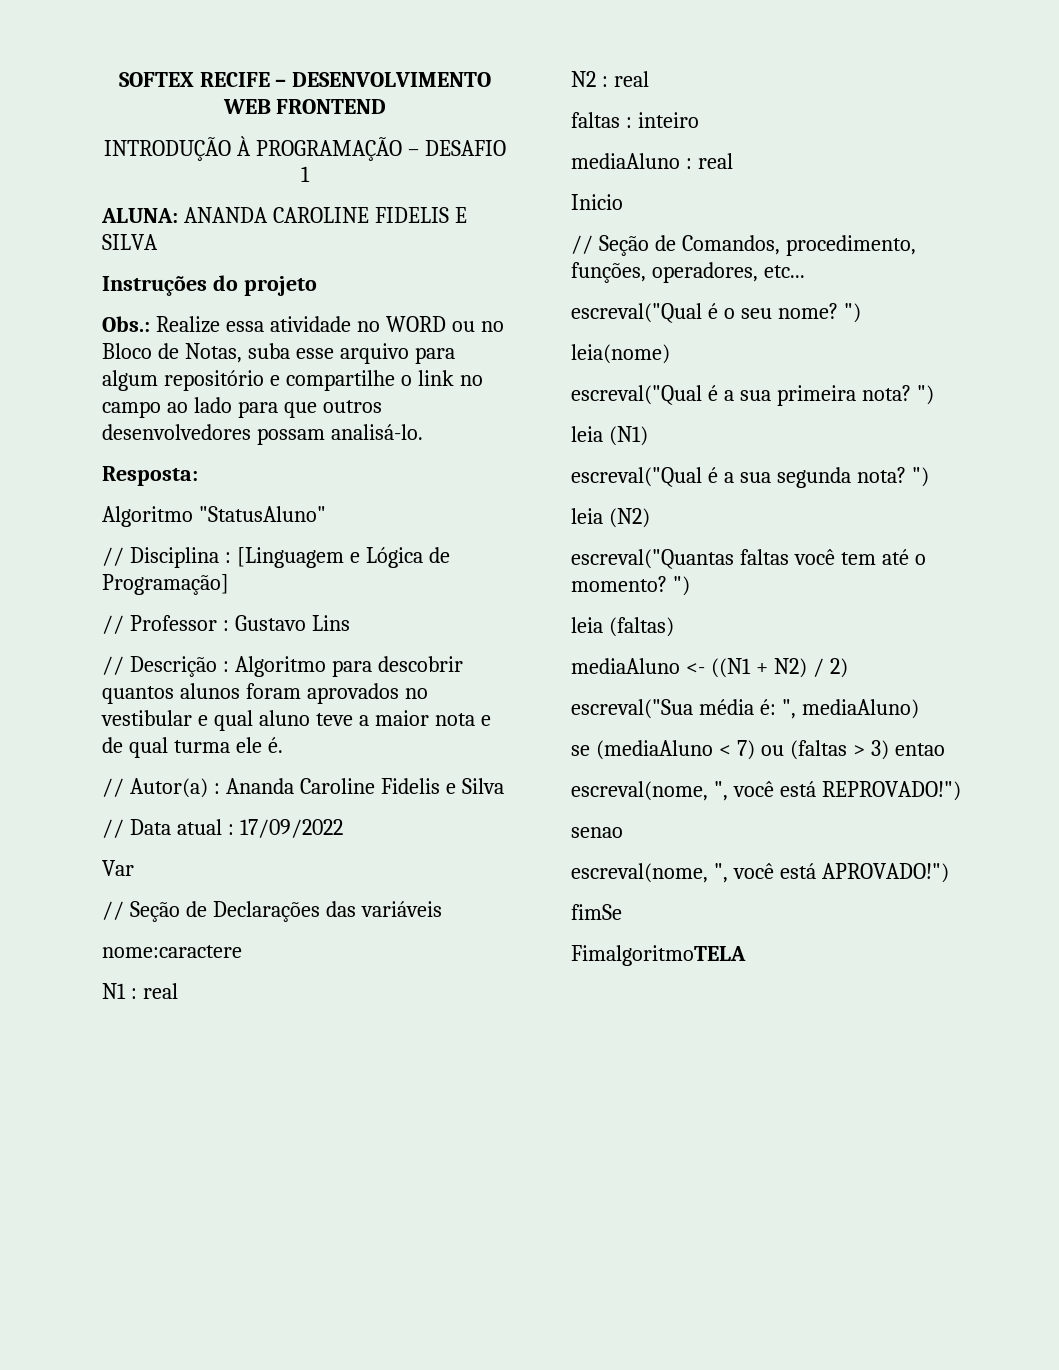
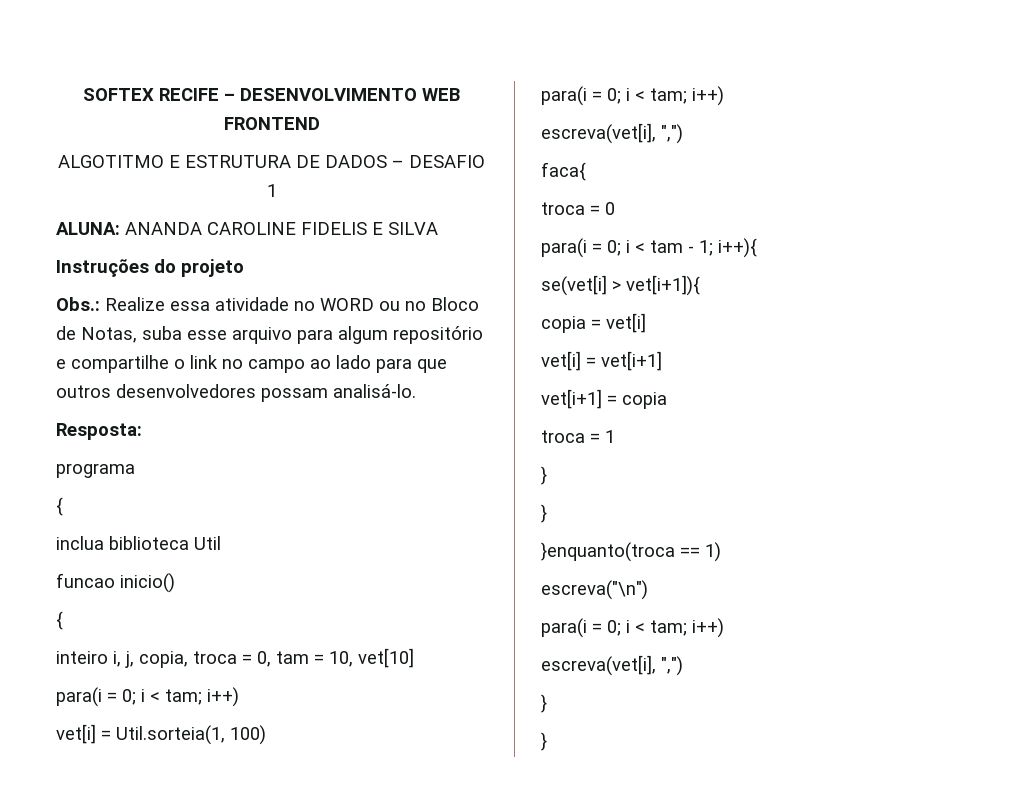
[104,136,402,161] INTRODUÇÃO À PROGRAMAÇÃO -> [58,155,387,168] ALGOTITMO E ESTRUTURA DE DADOS
[102,506,326,527] [102,547,450,568] [102,574,229,595] [102,615,350,634] [102,656,463,677] [102,683,428,704] [101,710,491,731] [102,737,283,758] [102,778,504,798] [102,819,343,838] [102,860,134,876] [102,901,442,922] [102,945,242,958] [102,983,178,999] [571,71,649,87] [571,112,699,128] [571,153,733,169] [571,194,623,210] [571,235,916,256] [571,262,805,283] [571,303,861,323] [571,344,670,364] [571,385,934,406] [571,426,648,446] [571,467,929,488] [571,508,650,528] [571,549,926,569] [571,576,690,596] [571,617,674,637] [571,658,848,678] [571,699,919,719] [571,740,945,760] [571,781,961,801] [571,827,623,838] [571,863,949,883] [571,904,622,920] [571,945,746,966] Algoritmo "StatusAluno" // // Disciplina : [Linguagem e Lógica de Programação] // // Professor : Gustavo Lins // // Descrição : Algoritmo para descobrir quantos alunos foram aprovados no vestibular e qual aluno teve a maior nota e de qual turma ele é. // // Autor(a) : Ananda Caroline Fidelis e Silva // // Data atual : 17/09/2022 // Var // // Seção de Declarações das variáveis // nome:caractere // N1 : real // N2 : real // faltas : inteiro // mediaAluno : real // Inicio // // Seção de Comandos, procedimento, funções, operadores, etc... // escreval("Qual é o seu nome? ") // leia(nome) // escreval("Qual é a sua primeira nota? ") // leia (N1) // escreval("Qual é a sua segunda nota? ") // leia (N2) // escreval("Quantas faltas você tem até o momento? ") // leia (faltas) // mediaAluno <- ((N1 + N2) / 2) // escreval("Sua média é: ", mediaAluno) // se (mediaAluno < 7) ou (faltas > 3) entao // escreval(nome, ", você está REPROVADO!") // senao // escreval(nome, ", você está APROVADO!") // fimSe // FimalgoritmoTELA -> [56,463,135,478] [56,497,63,516] [56,536,221,550] [56,573,175,593] [56,611,63,630] [56,648,414,668] [56,687,239,707] [56,724,266,745] [541,86,724,106] [541,123,683,144] [541,162,586,181] [541,202,615,215] [541,238,757,258] [541,275,700,296] [541,313,646,333] [541,351,662,371] [541,389,667,409] [541,430,615,443] [541,466,547,485] [541,504,547,523] [541,542,721,562] [541,580,648,600] [541,618,724,638] [541,655,683,676] [541,694,547,713] [541,732,547,751] programa // { // inclua biblioteca Util // funcao inicio() // { // inteiro i, j, copia, troca = 0, tam = 10, vet[10] // para(i = 0; i < tam; i++) // vet[i] = Util.sorteia(1, 100) // para(i = 0; i < tam; i++) // escreva(vet[i], ",") // faca{ // troca = 0 // para(i = 0; i < tam - 1; i++){ // se(vet[i] > vet[i+1]){ // copia = vet[i] // vet[i] = vet[i+1] // vet[i+1] = copia // troca = 1 // } // } // }enquanto(troca == 1) // escreva("\n") // para(i = 0; i < tam; i++) // escreva(vet[i], ",") // } // }

